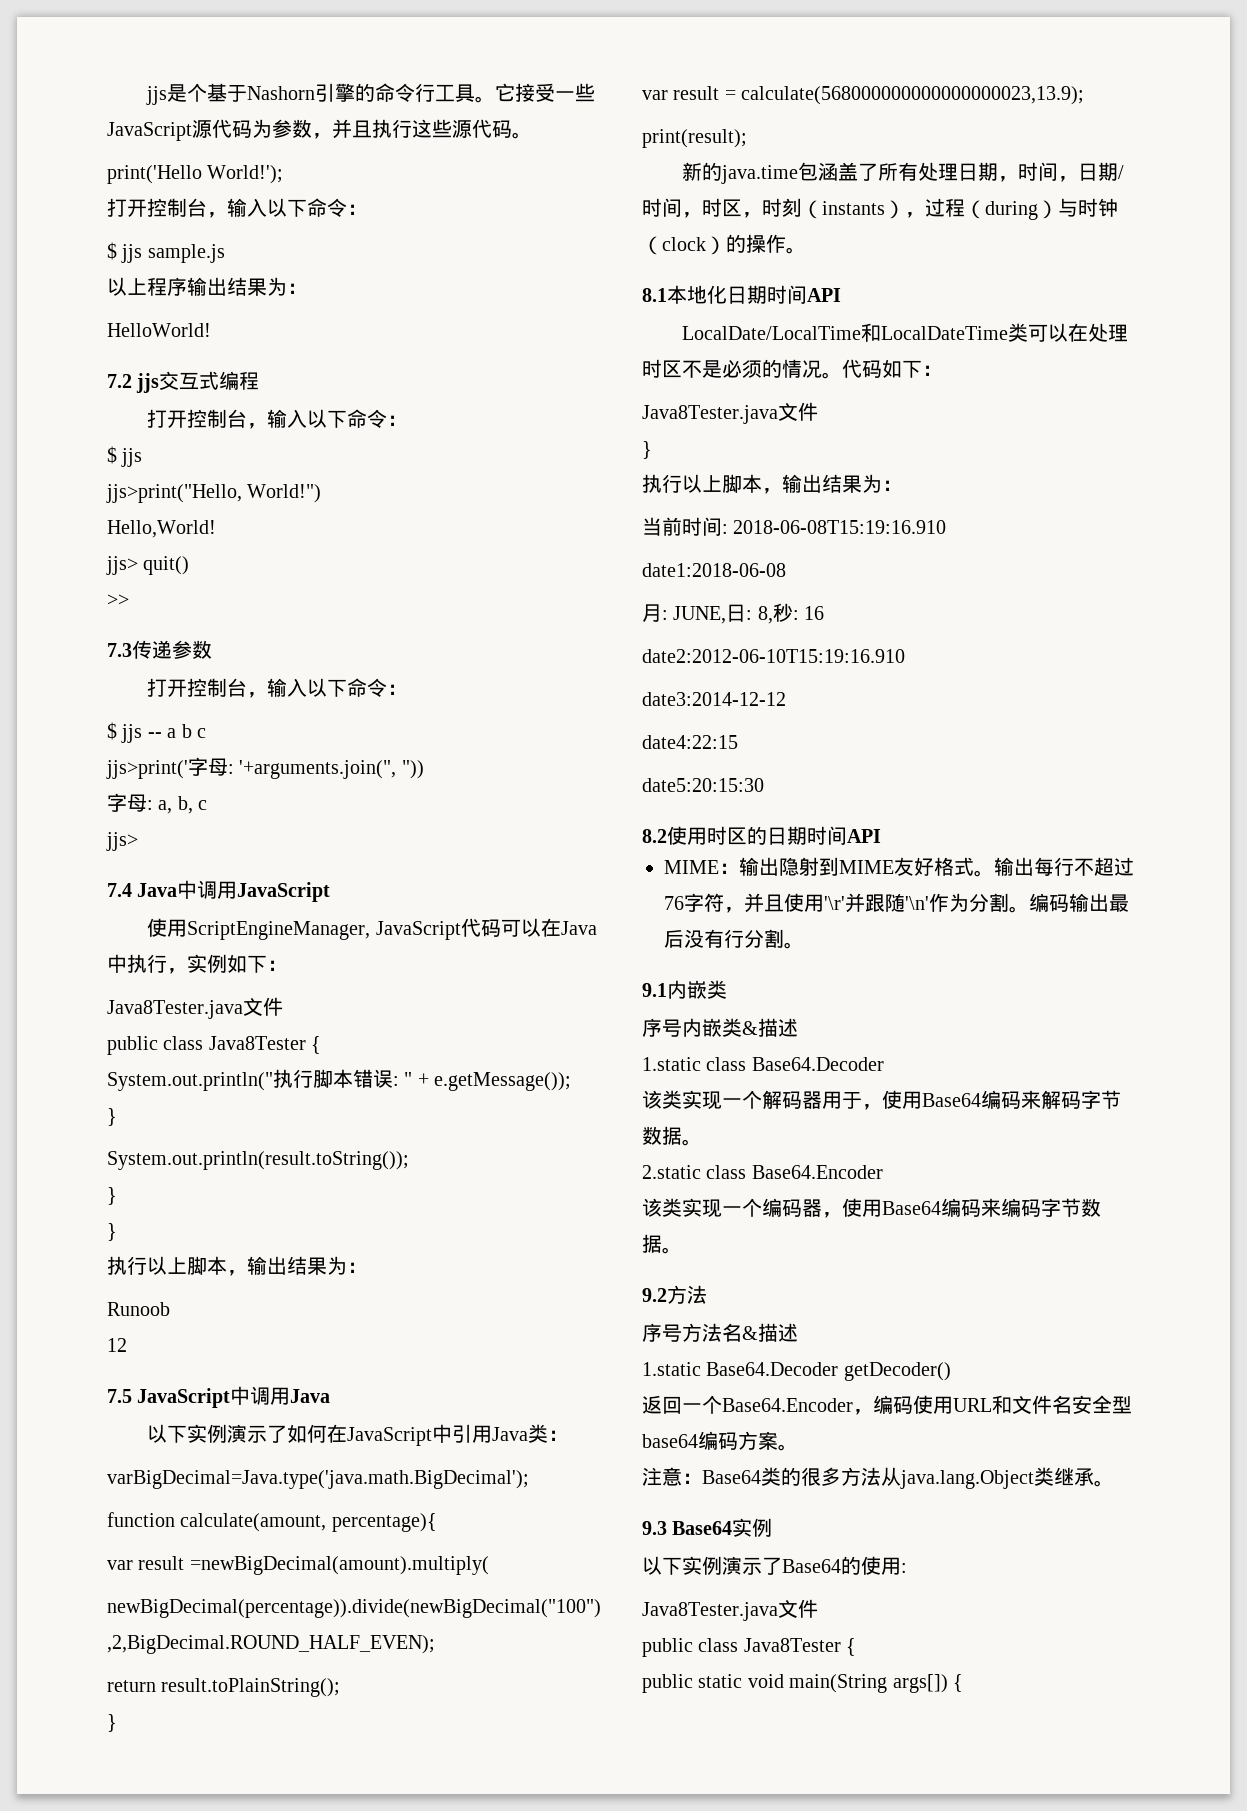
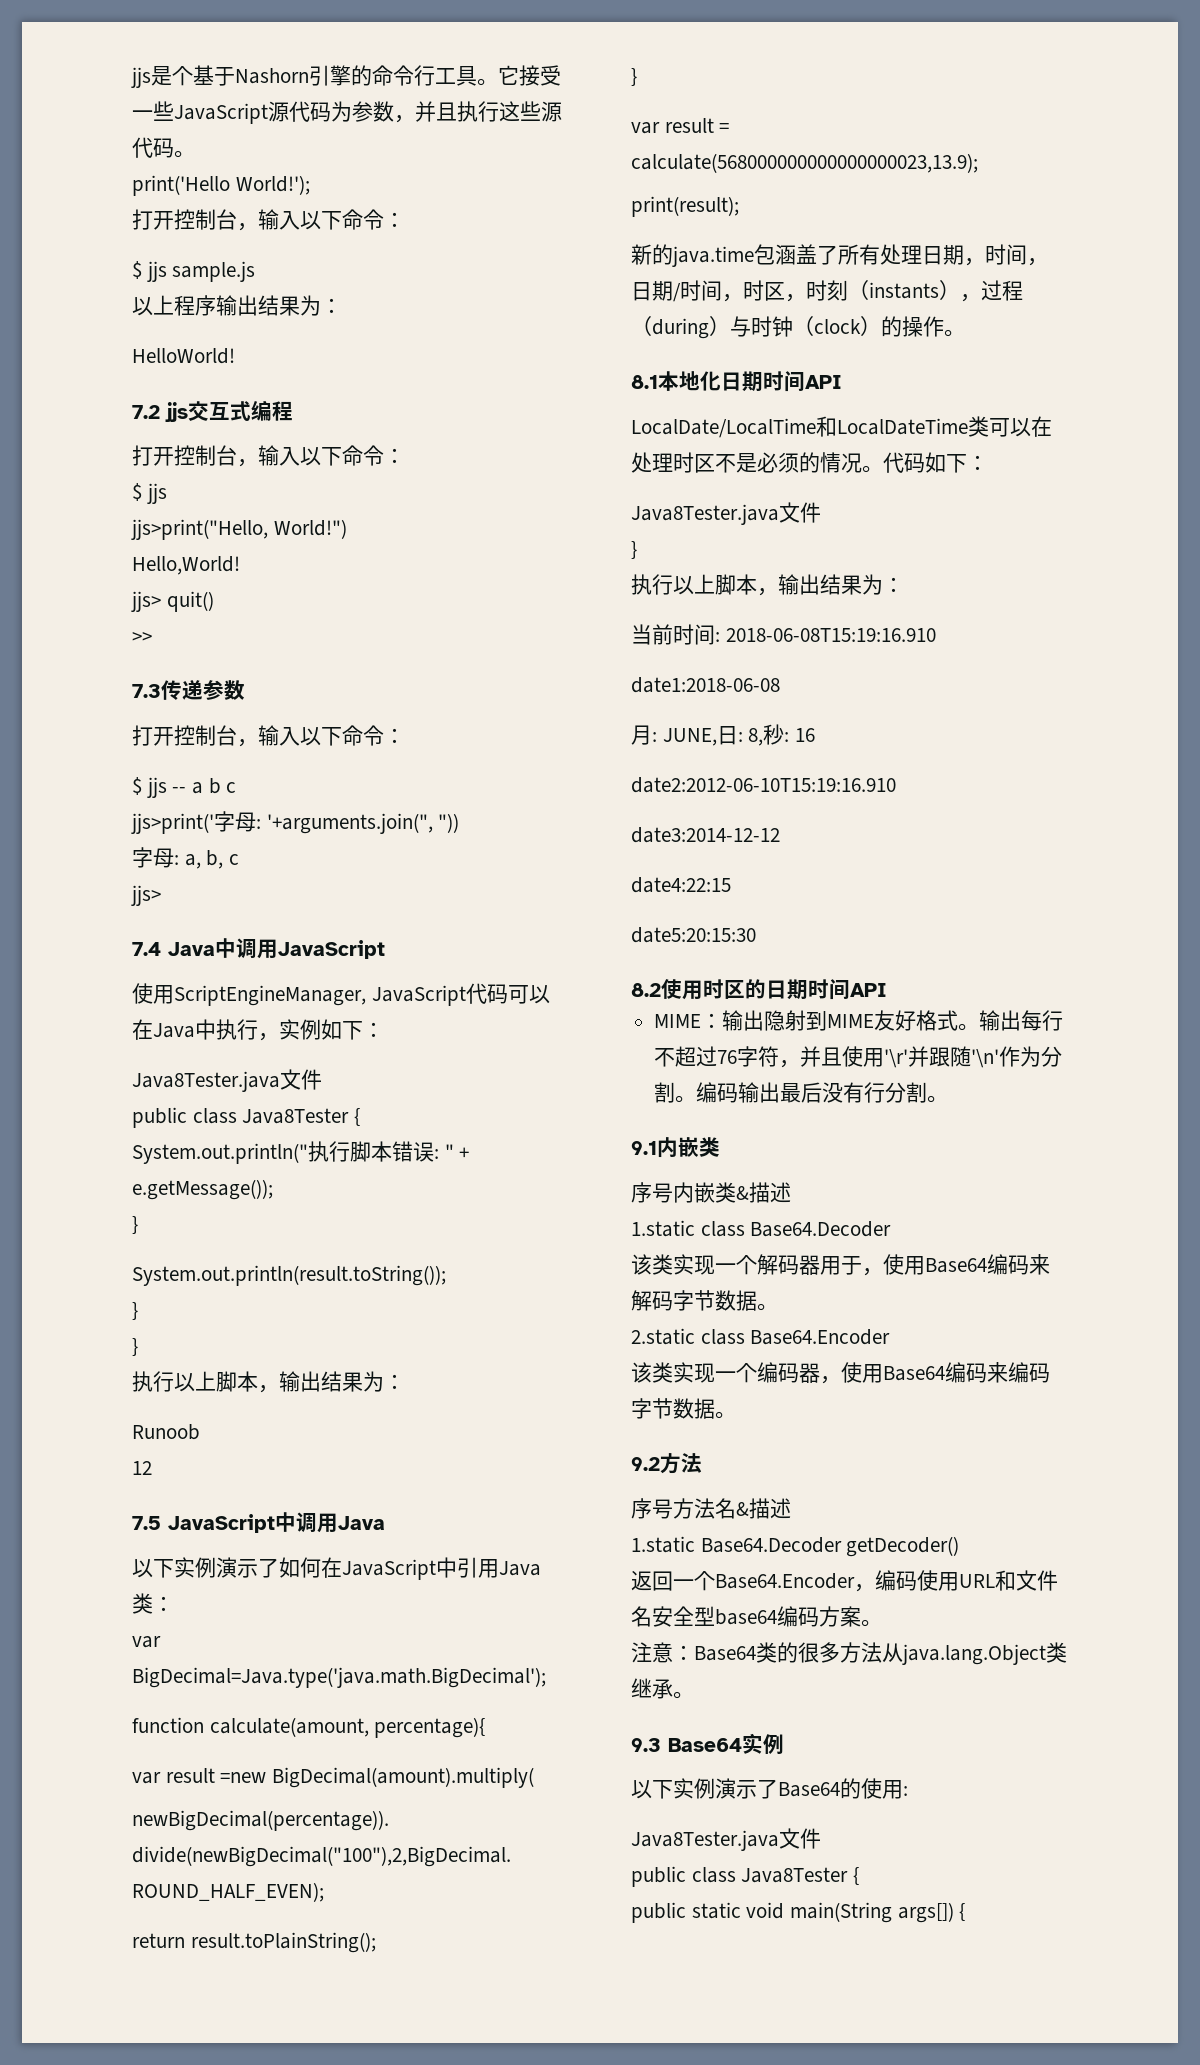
[107,1470,529,1489] varBigDecimal=Java.type('java.math.BigDecimal'); -> [132,1636,161,1648] [132,1667,546,1688] var BigDecimal=Java.type('java.math.BigDecimal');
[189,1556,489,1575] =newBigDecimal(amount).multiply( -> [220,1767,535,1788] =new BigDecimal(amount).multiply(

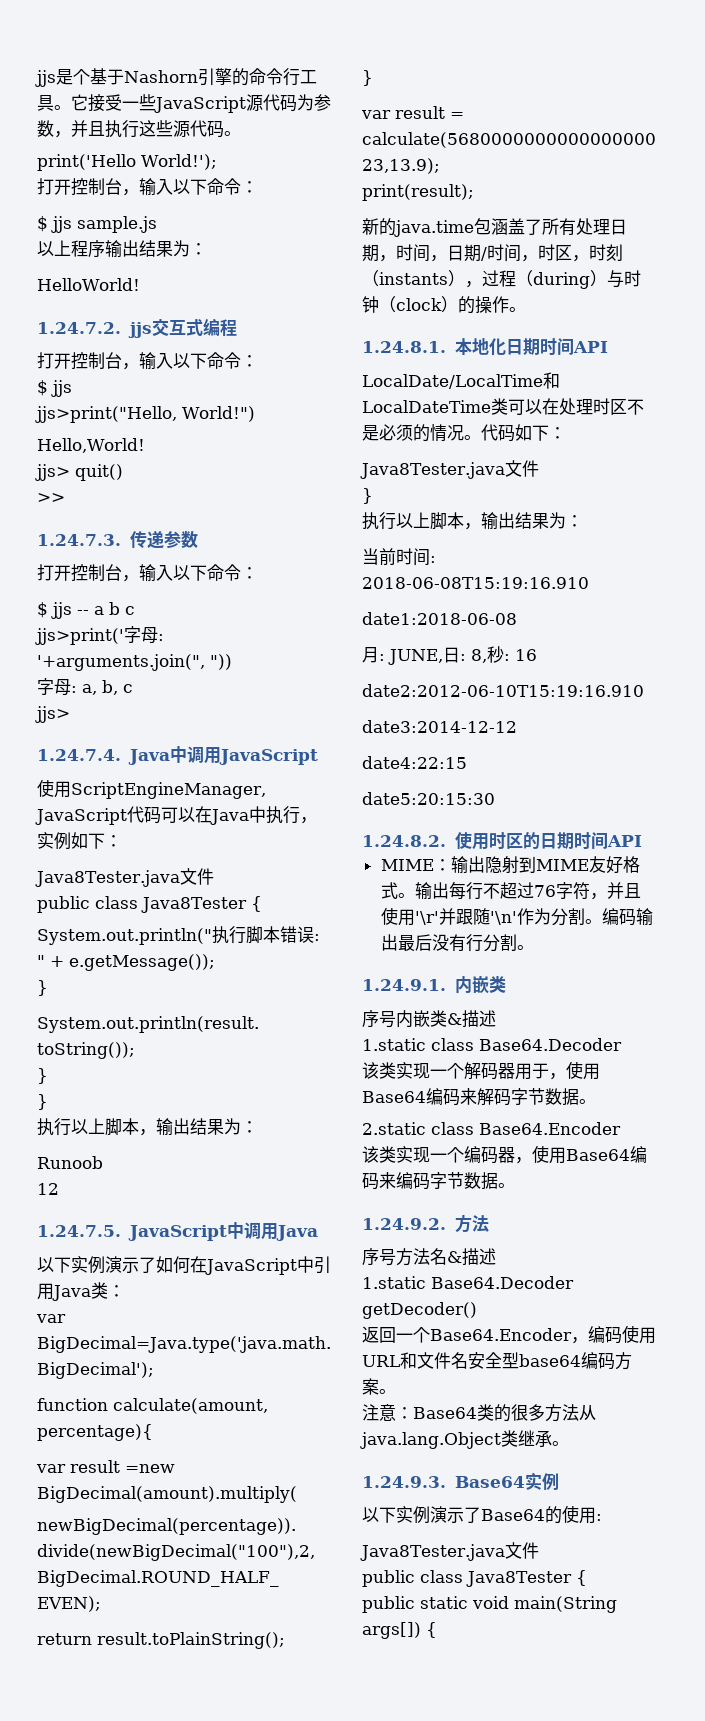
[132,405,160,419] 7.2 -> [37,322,121,334] 1.24.7.2.
[132,684,161,698] 7.3 -> [37,534,121,546] 1.24.7.3.
[132,942,161,956] 7.4 -> [37,749,121,761] 1.24.7.4.
[132,1516,161,1530] 7.5 -> [37,1225,121,1237] 1.24.7.5.
[631,375,658,389] 8.1 -> [362,341,446,353] 1.24.8.1.
[631,983,661,997] 8.2 -> [362,835,446,847] 1.24.8.2.
[631,1141,657,1155] 9.1 -> [362,979,446,991] 1.24.9.1.
[631,1457,660,1471] 9.2 -> [362,1218,446,1230] 1.24.9.2.
[631,1738,661,1752] 9.3 -> [362,1476,446,1488] 1.24.9.3.

